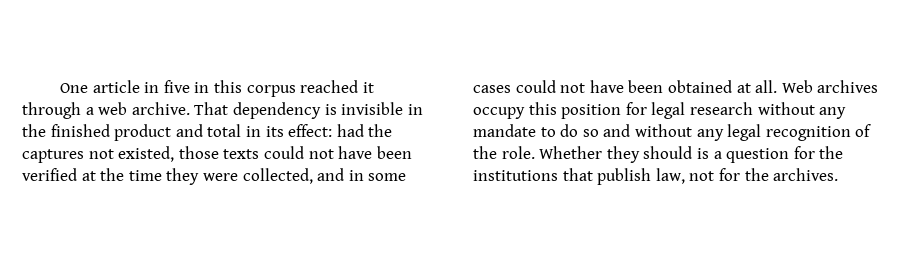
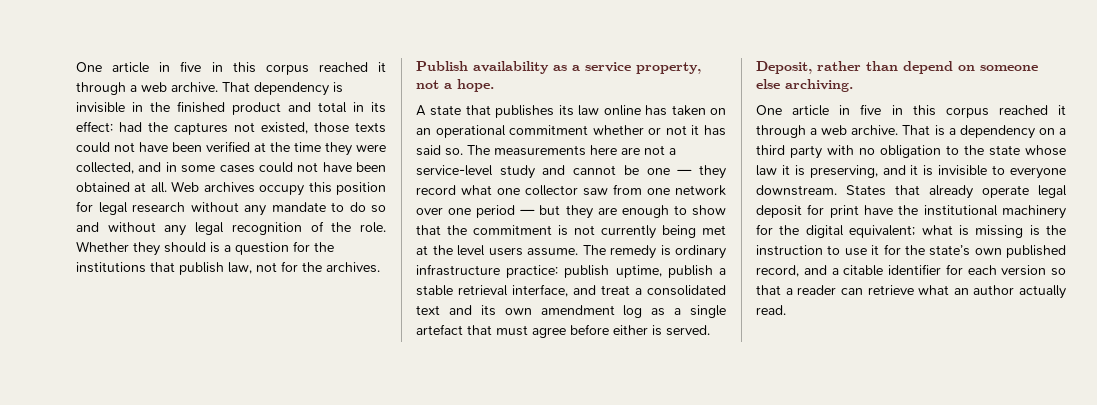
(839, 174) none -> [416,61,701,74] [416,79,494,92] [416,105,726,118] [416,125,726,138] [416,145,676,156] [416,165,726,179] [416,184,726,196] [416,205,726,219] [416,225,726,239] [416,245,726,259] [416,264,726,278] [416,284,726,297] [416,305,726,318] [416,324,710,338] [756,61,1038,74] [756,79,853,92] [756,104,1066,118] [756,125,1066,139] [756,145,1066,159] [756,165,1066,179] [756,185,1067,199] [756,204,1066,219] [756,224,1066,238] [756,244,1066,258] [756,264,1066,277] [756,285,1066,299] [756,305,786,315] // Publish availability as a service property, not a hope. // A state that publishes its law online has taken on an operational commitment whether or not it has said so. The measurements here are not a service-level study and cannot be one — they record what one collector saw from one network over one period — but they are enough to show that the commitment is not currently being met at the level users assume. The remedy is ordinary infrastructure practice: publish uptime, publish a stable retrieval interface, and treat a consolidated text and its own amendment log as a single artefact that must agree before either is served. // Deposit, rather than depend on someone else archiving. // One article in five in this corpus reached it through a web archive. That is a dependency on a third party with no obligation to the state whose law it is preserving, and it is invisible to everyone downstream. States that already operate legal deposit for print have the institutional machinery for the digital equivalent; what is missing is the instruction to use it for the state’s own published record, and a citable identifier for each version so that a reader can retrieve what an author actually read.

